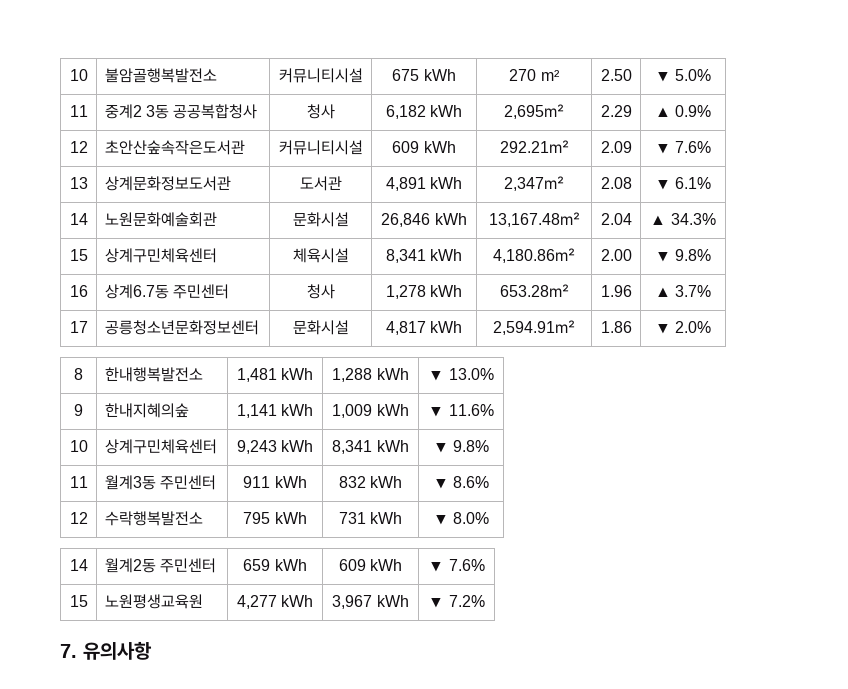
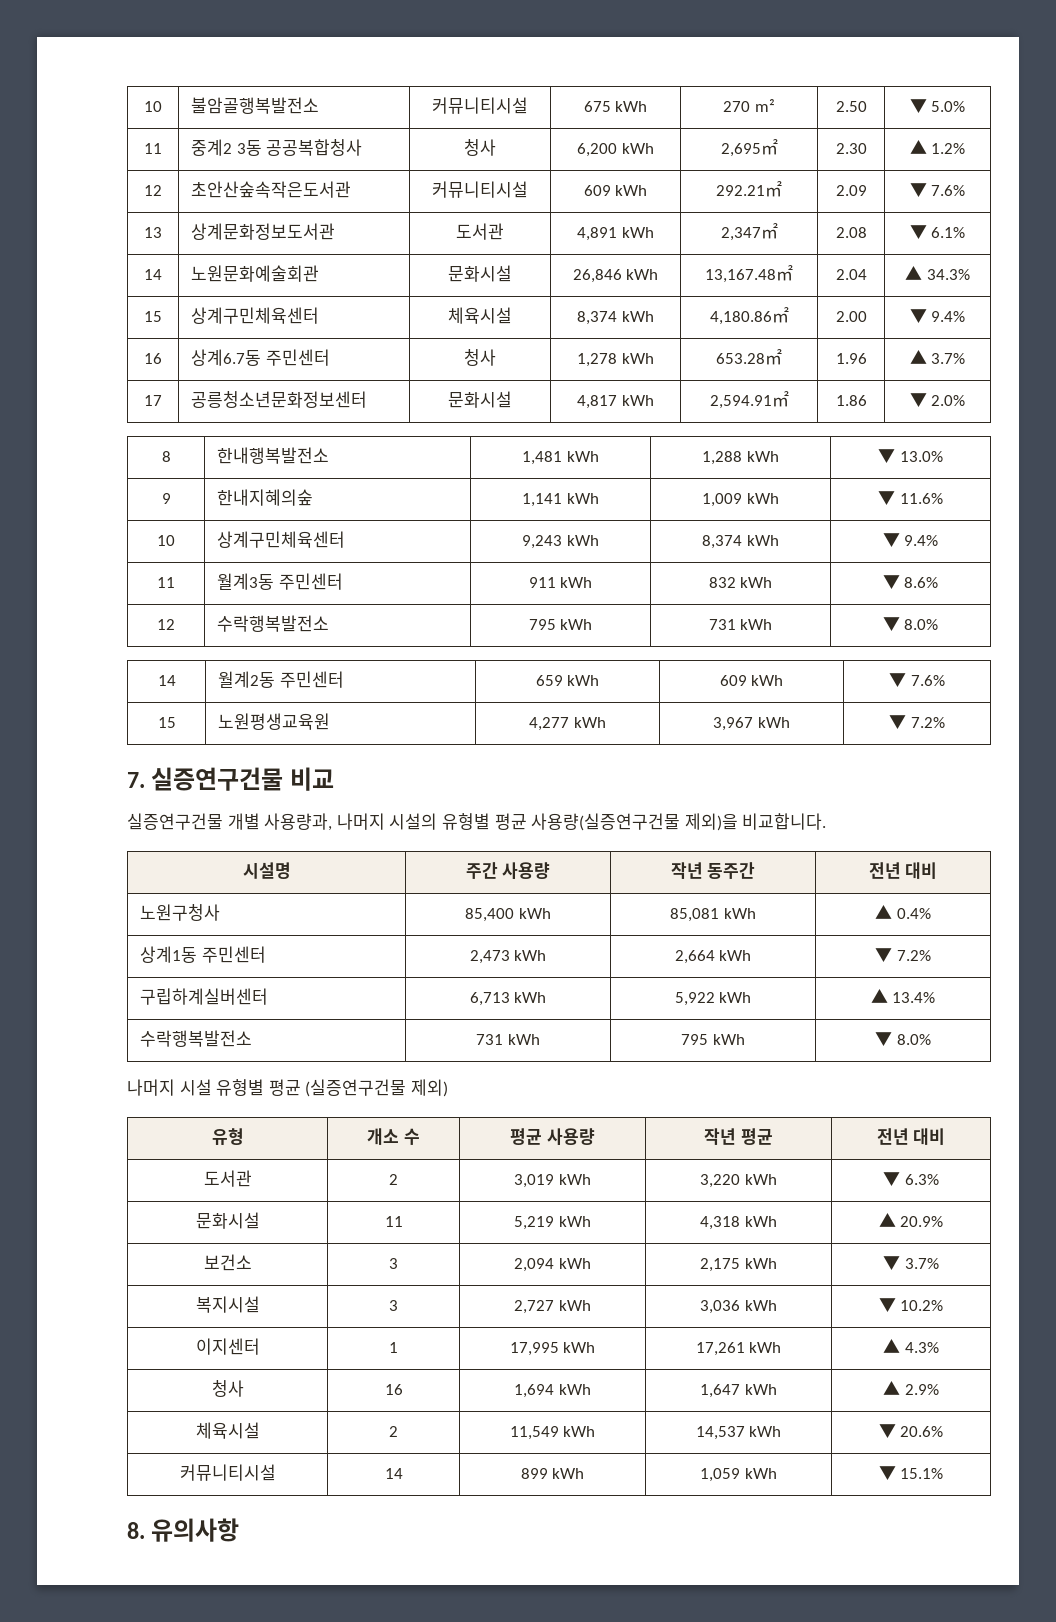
[385,105,426,119] 6,182 -> [577,143,618,157] 6,200
[600,105,632,117] [654,105,712,117] 2.29 | ▲ 0.9% -> [835,143,867,154] [909,140,966,154] 2.30 | ▲ 1.2%
[385,249,426,263] 8,341 -> [577,311,618,325] 8,374
[675,249,712,261] 9.8% -> [931,311,966,322] 9.4%
[332,440,409,454] [432,440,490,453] 8,341 kWh | ▼ 9.8% -> [702,535,779,549] [882,533,939,547] 8,374 kWh | ▼ 9.4%
(77, 651) none -> [151,767,334,791] [127,813,827,831] [242,862,291,879] [465,862,551,879] [670,862,756,879] [868,862,938,879] [139,904,220,921] [465,908,551,922] [670,908,756,922] [875,905,931,919] [139,946,266,963] [469,950,547,964] [674,950,752,964] [875,948,931,962] [139,988,268,1005] [469,992,547,1006] [674,992,752,1006] [870,989,936,1003] [139,1030,252,1047] [476,1034,540,1045] [681,1034,745,1045] [875,1032,931,1046] [127,1079,448,1097] [211,1128,244,1145] [367,1128,420,1145] [510,1128,595,1145] [704,1128,773,1145] [876,1128,946,1145] [203,1170,252,1187] [389,1174,398,1185] [514,1174,591,1188] [700,1174,777,1188] [883,1172,939,1186] [195,1212,260,1229] [384,1216,403,1227] [514,1216,591,1230] [700,1216,777,1230] [878,1213,944,1227] [203,1254,252,1271] [389,1258,398,1269] [514,1258,591,1272] [700,1258,777,1272] [883,1256,939,1270] [195,1296,260,1313] [389,1300,398,1311] [514,1300,591,1314] [700,1300,777,1314] [878,1298,944,1312] [195,1338,260,1355] [389,1342,398,1353] [509,1342,596,1356] [695,1342,782,1356] [883,1339,939,1353] [211,1380,244,1397] [384,1384,403,1395] [514,1384,591,1398] [700,1384,777,1398] [883,1381,939,1395] [195,1422,260,1439] [389,1426,398,1437] [509,1426,596,1440] [695,1426,782,1440] [878,1424,944,1438] [179,1464,276,1481] [384,1468,403,1479] [520,1468,585,1479] [700,1468,777,1482] [878,1466,944,1480] [127,1522,145,1539] 실증연구건물 비교 // 실증연구건물 개별 사용량과, 나머지 시설의 유형별 평균 사용량(실증연구건물 제외)을 비교합니다. // 시설명 | 주간 사용량 | 작년 동주간 | 전년 대비 // 노원구청사 | 85,400 kWh | 85,081 kWh | ▲ 0.4% // 상계1동 주민센터 | 2,473 kWh | 2,664 kWh | ▼ 7.2% // 구립하계실버센터 | 6,713 kWh | 5,922 kWh | ▲ 13.4% // 수락행복발전소 | 731 kWh | 795 kWh | ▼ 8.0% // 나머지 시설 유형별 평균 (실증연구건물 제외) // 유형 | 개소 수 | 평균 사용량 | 작년 평균 | 전년 대비 // 도서관 | 2 | 3,019 kWh | 3,220 kWh | ▼ 6.3% // 문화시설 | 11 | 5,219 kWh | 4,318 kWh | ▲ 20.9% // 보건소 | 3 | 2,094 kWh | 2,175 kWh | ▼ 3.7% // 복지시설 | 3 | 2,727 kWh | 3,036 kWh | ▼ 10.2% // 이지센터 | 1 | 17,995 kWh | 17,261 kWh | ▲ 4.3% // 청사 | 16 | 1,694 kWh | 1,647 kWh | ▲ 2.9% // 체육시설 | 2 | 11,549 kWh | 14,537 kWh | ▼ 20.6% // 커뮤니티시설 | 14 | 899 kWh | 1,059 kWh | ▼ 15.1% // 8.

